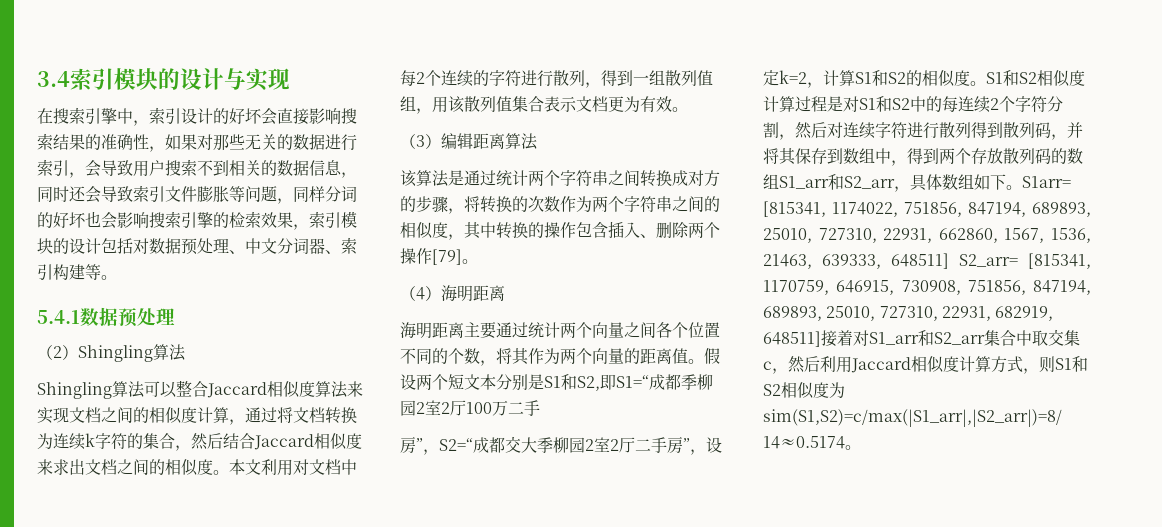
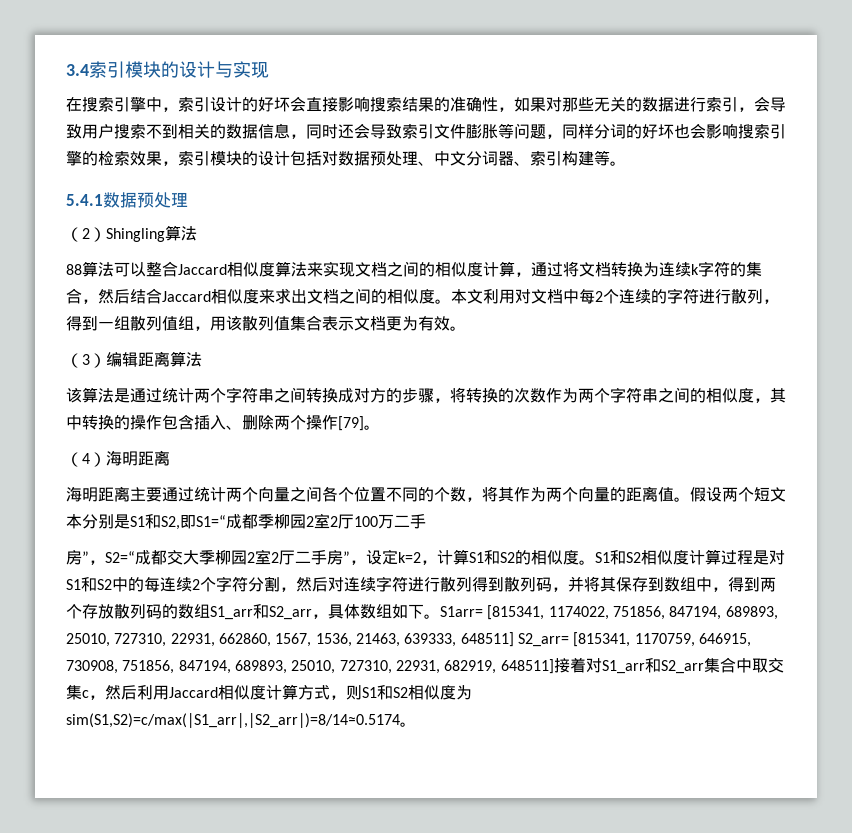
[37,382,112,399] Shingling -> [66,264,82,275] 88

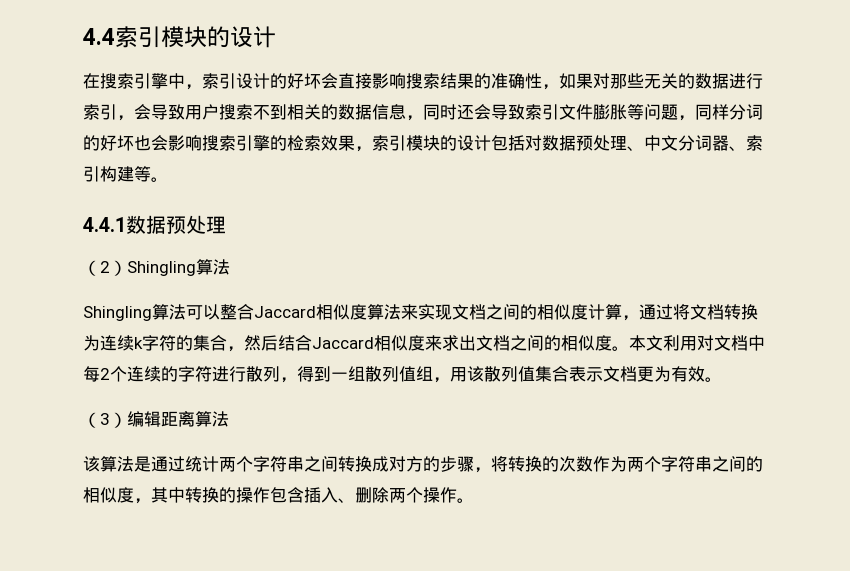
[66,61,269,78] 3.4索引模块的设计与实现 -> [83,26,276,48] 4.4索引模块的设计
[66,194,103,206] 5.4.1 -> [83,217,126,232] 4.4.1
[66,264,82,275] 88 -> [83,306,152,321] Shingling
[338,416,380,431] [66,450,170,467] [66,486,786,502] [66,513,426,530] [66,549,785,565] [66,576,776,592] [66,604,778,620] [66,632,751,647] [66,657,784,674] [66,684,472,700] [66,713,416,728] [79]。 // （4）海明距离 // 海明距离主要通过统计两个向量之间各个位置不同的个数，将其作为两个向量的距离值。假设两个短文本分别是S1和S2,即S1=“成都季柳园2室2厅100万二手 // 房”，S2=“成都交大季柳园2室2厅二手房”，设定k=2，计算S1和S2的相似度。S1和S2相似度计算过程是对S1和S2中的每连续2个字符分割，然后对连续字符进行散列得到散列码，并将其保存到数组中，得到两个存放散列码的数组S1_arr和S2_arr，具体数组如下。S1arr= [815341, 1174022, 751856, 847194, 689893, 25010, 727310, 22931, 662860, 1567, 1536, 21463, 639333, 648511] S2_arr= [815341, 1170759, 646915, 730908, 751856, 847194, 689893, 25010, 727310, 22931, 682919, 648511]接着对S1_arr和S2_arr集合中取交集c，然后利用Jaccard相似度计算方式，则S1和S2相似度为sim(S1,S2)=c/max(|S1_arr|,|S2_arr|)=8/14≈0.5174。 -> [457,498,474,503] 。

